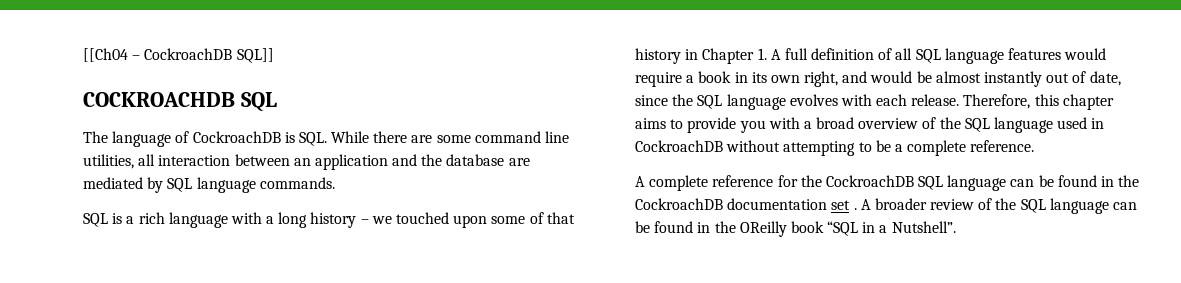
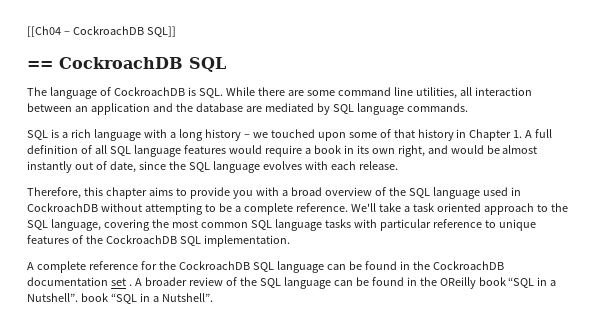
[83,92,235,107] COCKROACHDB -> [27,57,183,69] == CockroachDB
(960, 100) none -> (398, 165) //
(1035, 146) none -> [350,203,568,215] [27,219,536,231] [27,235,290,247] We'll take a task oriented approach to the SQL language, covering the most common SQL language tasks with particular reference to unique features of the CockroachDB SQL implementation.
(956, 227) none -> [80,293,213,304] book “SQL in a Nutshell”.

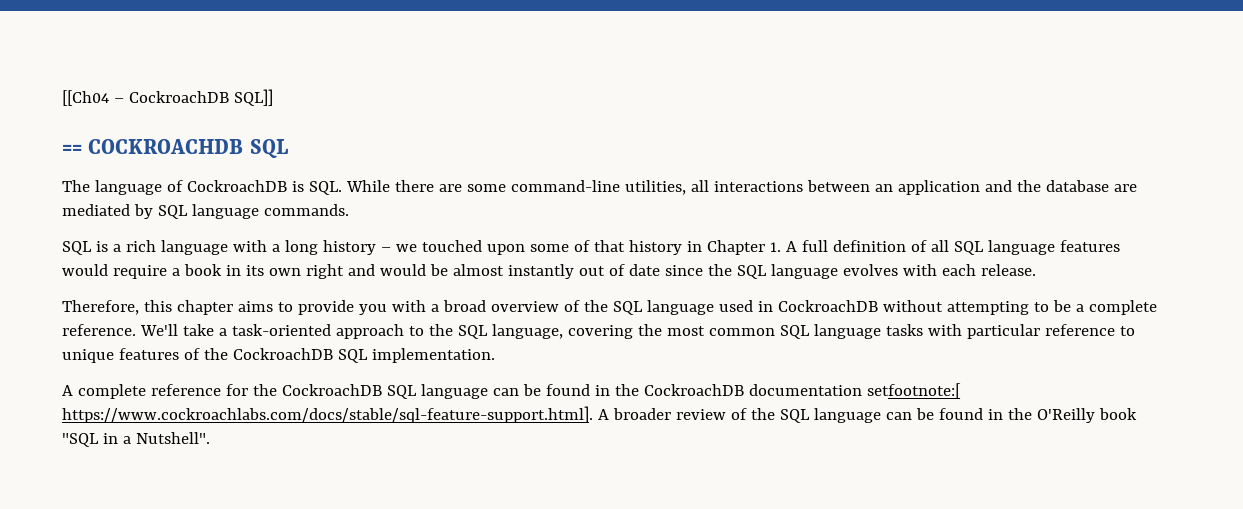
[59,57,183,69] CockroachDB -> [88,139,244,154] COCKROACHDB
[337,87,413,96] command line -> [510,180,620,192] command-line
[474,87,532,96] interaction -> [713,181,803,192] interactions
[397,145,425,157] right, -> [305,264,344,279] right
[109,161,136,173] date, -> [628,264,660,276] date
[412,203,481,212] task oriented -> [231,324,331,336] task-oriented
[110,278,132,286] set . -> [866,383,961,399] [62,406,593,423] setfootnote:[ https://www.cockroachlabs.com/docs/stable/sql-feature-support.html].
[439,277,557,289] [27,293,213,304] OReilly book “SQL in a Nutshell”. book “SQL in a Nutshell”. -> [1036,408,1137,423] [62,432,210,447] O'Reilly book "SQL in a Nutshell".

